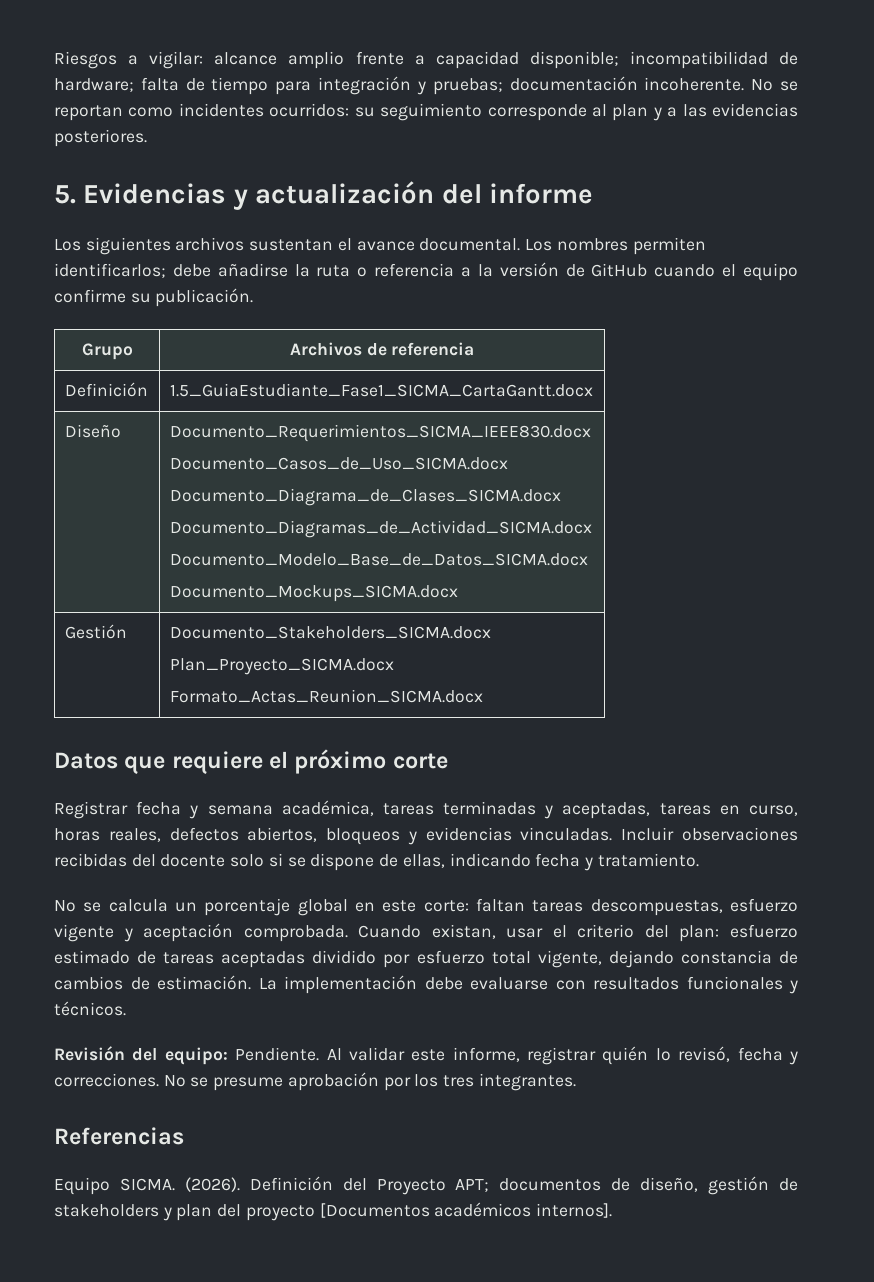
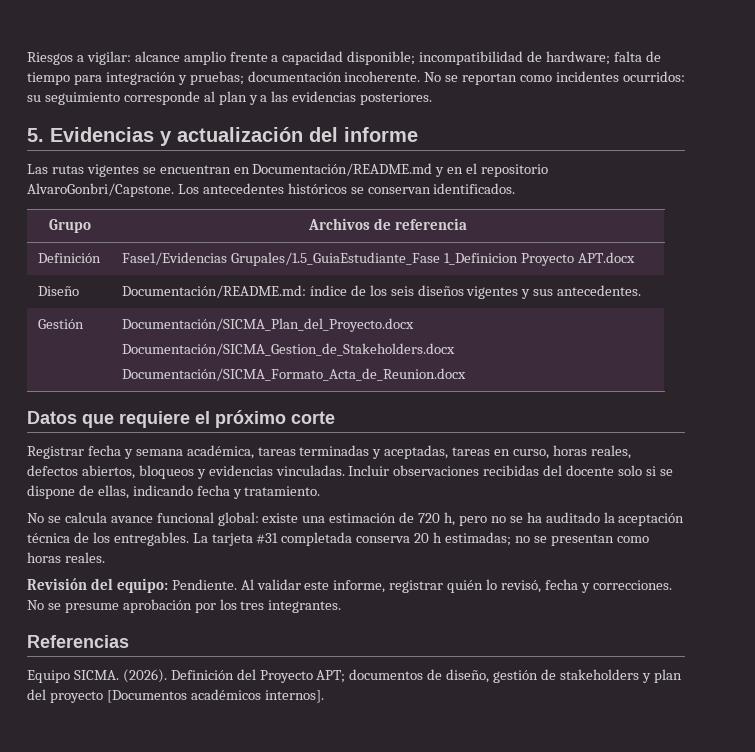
[54,237,706,255] [54,262,798,281] [54,288,254,307] Los siguientes archivos sustentan el avance documental. Los nombres permiten identificarlos; debe añadirse la ruta o referencia a la versión de GitHub cuando el equipo confirme su publicación. -> [27,163,549,177] [27,183,516,197] Las rutas vigentes se encuentran en Documentación/README.md y en el repositorio AlvaroGonbri/Capstone. Los antecedentes históricos se conservan identificados.
[169,383,593,397] [64,424,121,438] [169,424,591,442] [169,457,508,470] [169,488,561,506] [169,520,592,538] [169,553,588,566] [169,585,458,602] [64,624,127,639] [169,626,491,639] [169,658,394,675] [169,689,483,703] 1.5_GuiaEstudiante_Fase1_SICMA_CartaGantt.docx // Diseño | Documento_Requerimientos_SICMA_IEEE830.docx // Documento_Casos_de_Uso_SICMA.docx // Documento_Diagrama_de_Clases_SICMA.docx // Documento_Diagramas_de_Actividad_SICMA.docx // Documento_Modelo_Base_de_Datos_SICMA.docx // Documento_Mockups_SICMA.docx // Gestión | Documento_Stakeholders_SICMA.docx // Plan_Proyecto_SICMA.docx // Formato_Actas_Reunion_SICMA.docx -> [121,252,635,266] [37,286,79,296] [121,285,642,299] [37,319,84,329] [121,318,414,332] [121,343,455,356] [121,368,466,381] Fase1/Evidencias Grupales/1.5_GuiaEstudiante_Fase 1_Definicion Proyecto APT.docx // Diseño | Documentación/README.md: índice de los seis diseños vigentes y sus antecedentes. // Gestión | Documentación/SICMA_Plan_del_Proyecto.docx // Documentación/SICMA_Gestion_de_Stakeholders.docx // Documentación/SICMA_Formato_Acta_de_Reunion.docx
[175,898,798,916] [54,923,798,942] [54,950,798,968] [54,975,798,994] [54,1001,126,1016] un porcentaje global en este corte: faltan tareas descompuestas, esfuerzo vigente y aceptación comprobada. Cuando existan, usar el criterio del plan: esfuerzo estimado de tareas aceptadas dividido por esfuerzo total vigente, dejando constancia de cambios de estimación. La implementación debe evaluarse con resultados funcionales y técnicos. -> [110,512,685,526] [27,532,649,546] [27,552,105,563] avance funcional global: existe una estimación de 720 h, pero no se ha auditado la aceptación técnica de los entregables. La tarjeta #31 completada conserva 20 h estimadas; no se presentan como horas reales.

